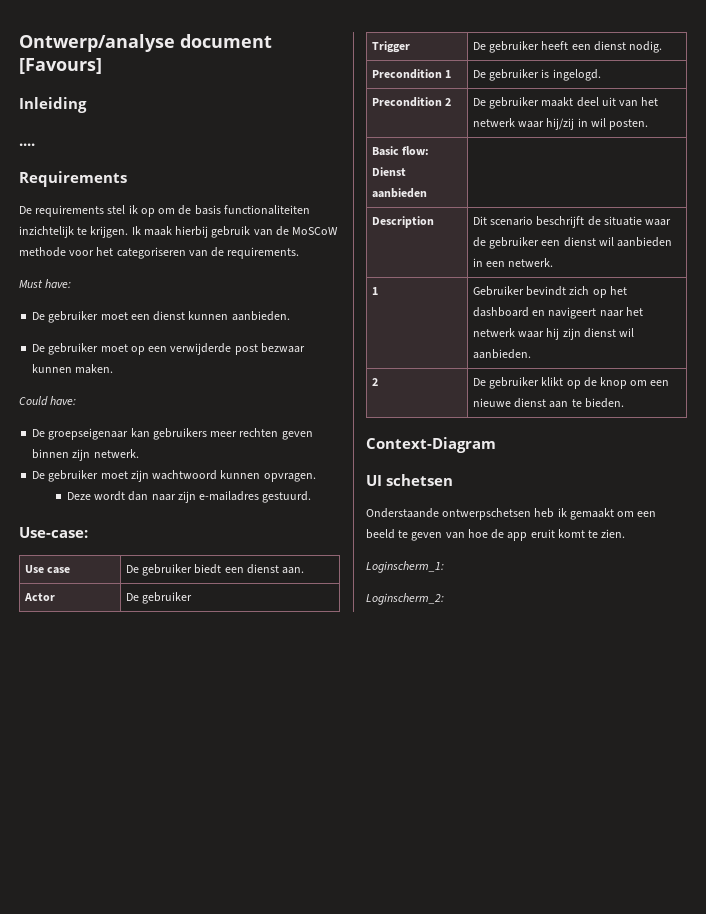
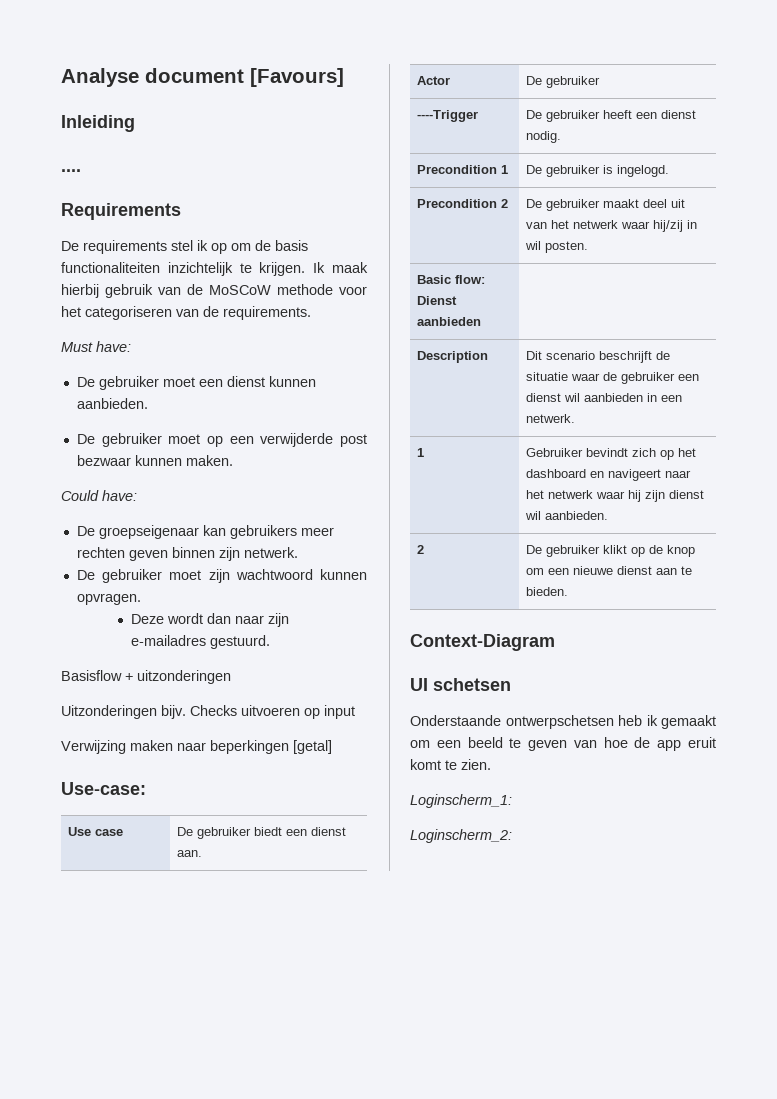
[19,34,175,52] Ontwerp/analyse -> [61,68,139,87] Analyse
(312, 497) none -> [61,670,231,684] [61,705,355,719] [61,740,332,754] // Basisflow + uitzonderingen // Uitzonderingen bijv. Checks uitvoeren op input // Verwijzing maken naar beperkingen [getal]
[371,41,410,53] Trigger -> [417,110,479,122] ----Trigger

